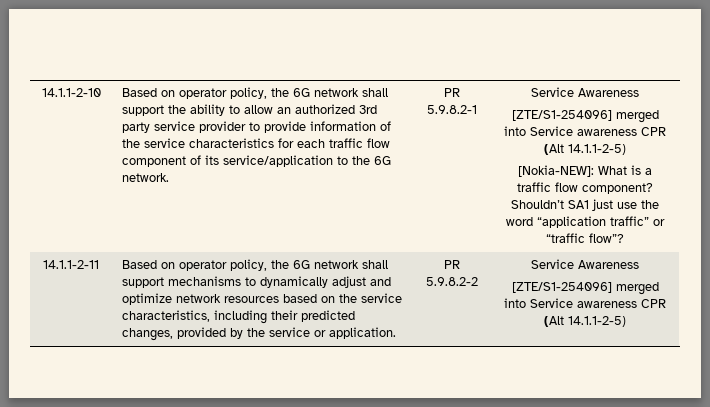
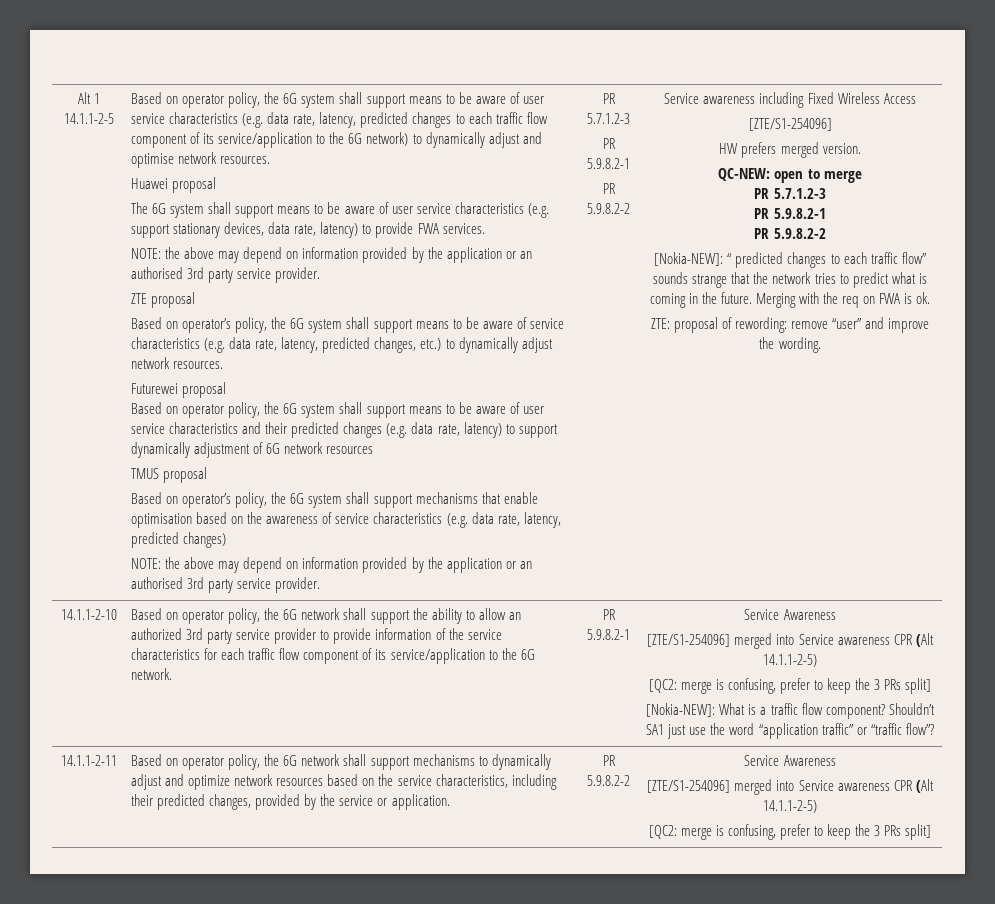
(41, 92) none -> [77,92,101,104] [64,113,114,124] [131,92,544,108] [131,112,548,128] [131,132,542,148] [131,152,271,168] [131,177,217,193] [131,202,549,218] [131,222,485,238] [131,247,532,263] [131,267,321,283] [131,292,196,308] [131,317,564,333] [131,337,553,353] [131,357,224,369] [131,382,227,398] [131,402,544,418] [131,422,558,438] [131,442,374,458] [131,467,208,483] [131,492,538,508] [131,512,561,528] [131,532,227,548] [131,557,532,573] [131,577,321,593] [602,93,616,104] [587,113,630,124] [602,138,616,149] [587,158,630,169] [602,183,616,194] [587,203,630,214] [664,92,916,108] [748,118,832,131] [719,142,861,158] [718,168,862,183] [754,188,826,199] [754,208,826,219] [754,228,826,239] [654,252,927,268] [653,272,927,288] [649,292,931,308] [650,317,930,333] [759,337,821,353] Alt 1 14.1.1-2-5 | Based on operator policy, the 6G system shall support means to be aware of user service characteristics (e.g. data rate, latency, predicted changes to each traffic flow component of its service/application to the 6G network) to dynamically adjust and optimise network resources. // Huawei proposal // The 6G system shall support means to be aware of user service characteristics (e.g. support stationary devices, data rate, latency) to provide FWA services. // NOTE: the above may depend on information provided by the application or an authorised 3rd party service provider. // ZTE proposal // Based on operator’s policy, the 6G system shall support means to be aware of service characteristics (e.g. data rate, latency, predicted changes, etc.) to dynamically adjust network resources. // Futurewei proposal // Based on operator policy, the 6G system shall support means to be aware of user service characteristics and their predicted changes (e.g. data rate, latency) to support dynamically adjustment of 6G network resources // TMUS proposal // Based on operator’s policy, the 6G system shall support mechanisms that enable optimisation based on the awareness of service characteristics (e.g. data rate, latency, predicted changes) // NOTE: the above may depend on information provided by the application or an authorised 3rd party service provider. | PR 5.7.1.2-3 // PR 5.9.8.2-1 // PR 5.9.8.2-2 | Service awareness including Fixed Wireless Access // [ZTE/S1-254096] // HW prefers merged version. // QC-NEW: open to merge // PR 5.7.1.2-3 // PR 5.9.8.2-1 // PR 5.9.8.2-2 // [Nokia-NEW]: “ predicted changes to each traffic flow” sounds strange that the network tries to predict what is coming in the future. Merging with the req on FWA is ok. // ZTE: proposal of rewording: remove “user” and improve the wording. //
(626, 149) none -> [648,678,932,694] // [QC2: merge is confusing, prefer to keep the 3 PRs split]
(626, 321) none -> [648,824,932,840] // [QC2: merge is confusing, prefer to keep the 3 PRs split]

